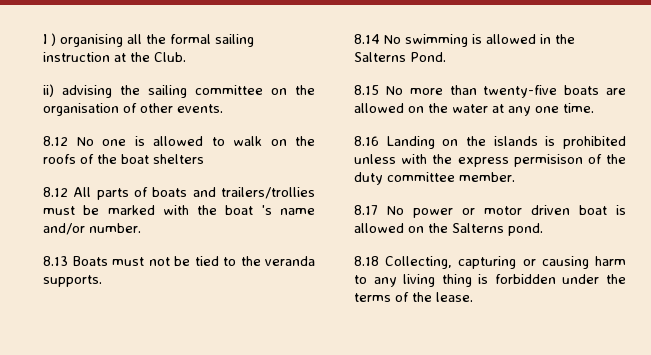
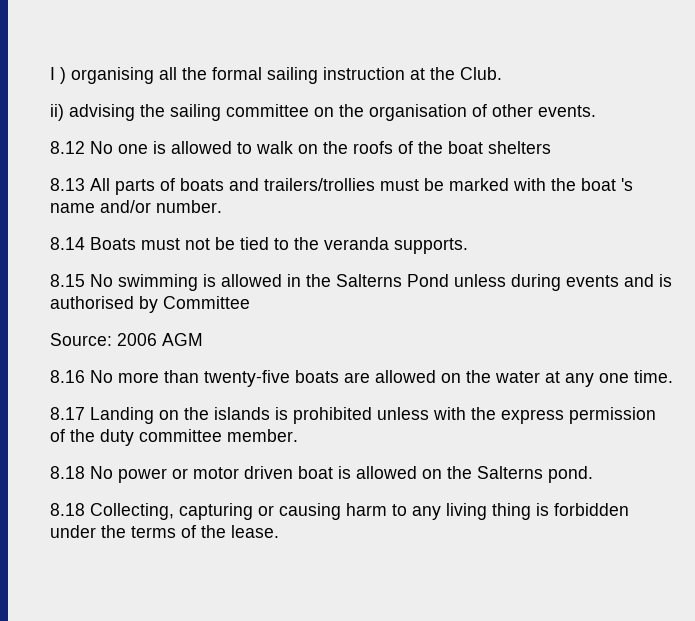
[43,187,68,197] 8.12 -> [50,178,85,191] 8.13
[43,256,68,266] 8.13 -> [50,237,85,250] 8.14
[354,34,380,44] 8.14 -> [50,274,85,287] 8.15
[410,52,446,62] [354,85,379,95] Pond. // 8.15 -> [407,274,672,291] [50,296,250,313] [50,333,203,346] [50,370,85,383] Pond unless during events and is authorised by Committee // Source: 2006 AGM // 8.16
[354,136,379,146] 8.16 -> [50,407,85,420] 8.17
[513,154,583,167] permisison -> [569,407,656,424] permission
[354,205,378,215] 8.17 -> [50,466,85,479] 8.18

